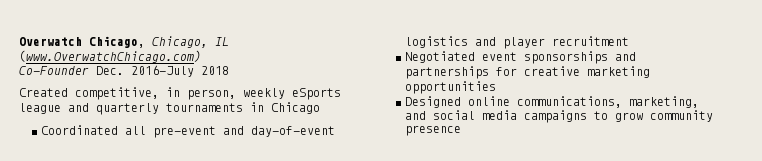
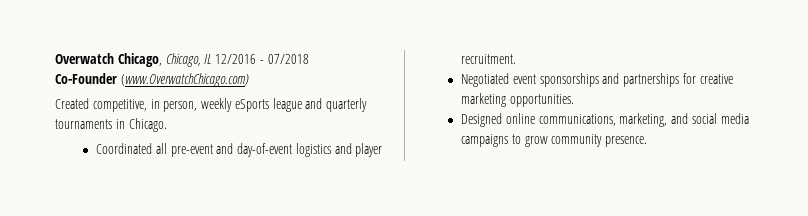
[19,50,201,63] [19,65,229,77] (www.OverwatchChicago.com) // Co-Founder Dec. 2016-July 2018 -> [215,54,309,64] [55,73,249,87] 12/2016 - 07/2018 // Co-Founder (www.OverwatchChicago.com)
[271,102,320,114] Chicago -> [128,118,167,132] Chicago.
[552,36,630,46] recruitment -> [460,54,516,64] recruitment.
[405,81,497,94] opportunities -> [509,94,574,107] opportunities.
[405,125,462,136] presence -> [605,136,648,147] presence.

